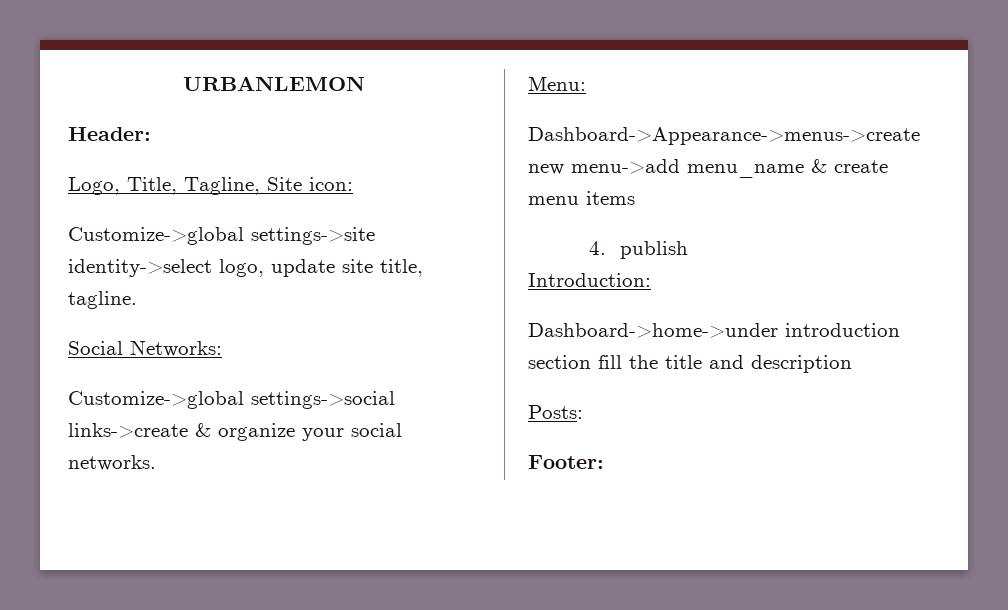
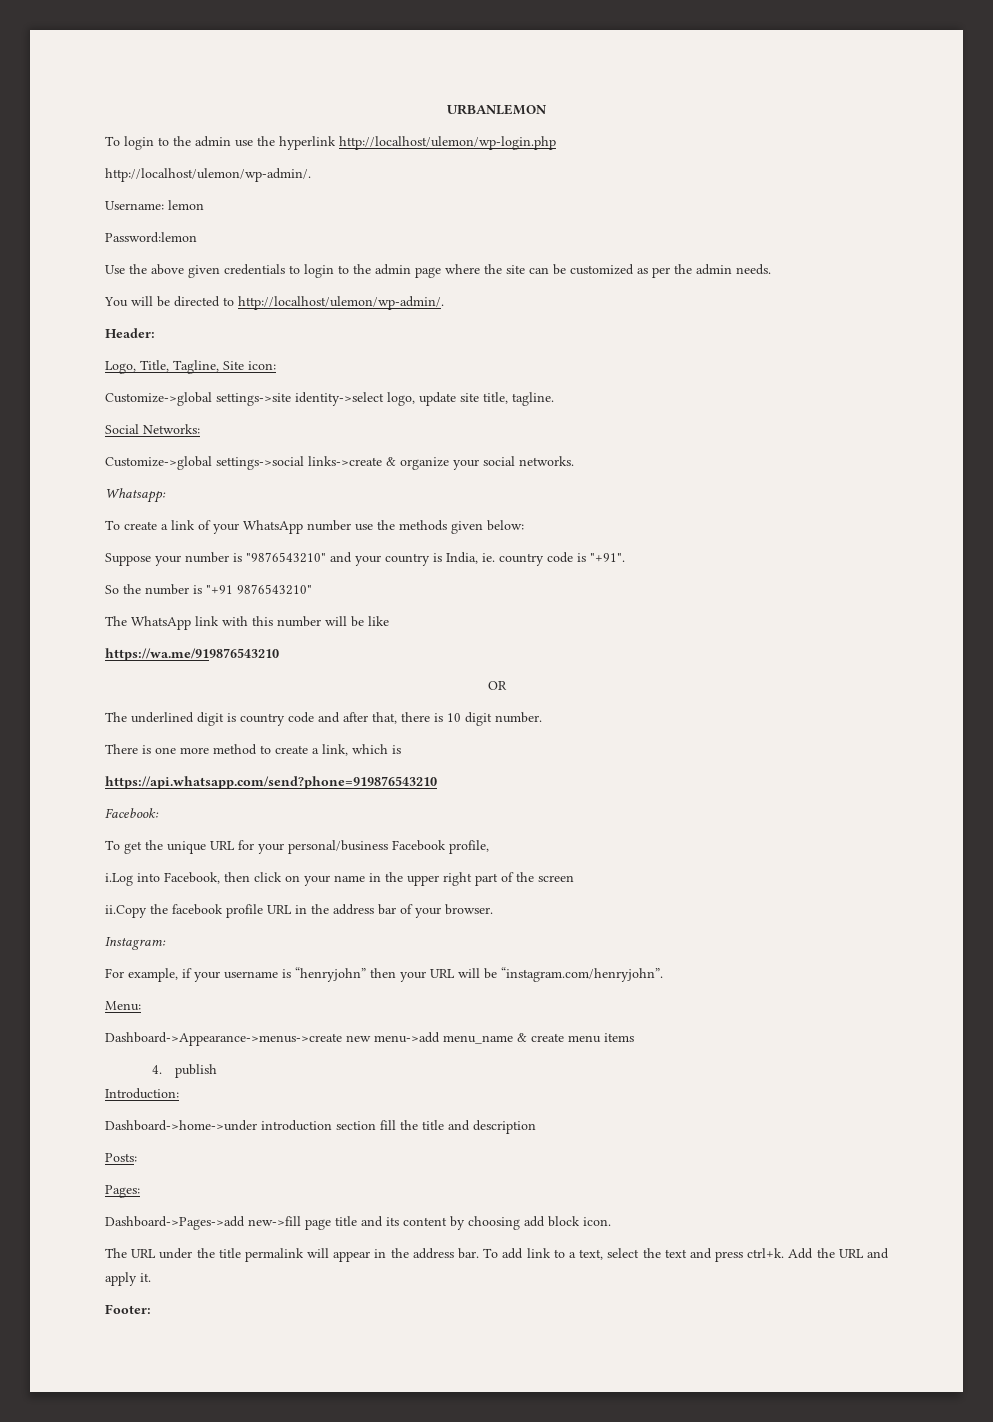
(365, 83) none -> [105,136,556,150] [105,168,311,182] [105,200,204,210] [105,232,197,243] [105,264,771,278] [104,296,444,310] // To login to the admin use the hyperlink http://localhost/ulemon/wp-login.php // http://localhost/ulemon/wp-admin/. // Username: lemon // Password:lemon // Use the above given credentials to login to the admin page where the site can be customized as per the admin needs. // You will be directed to http://localhost/ulemon/wp-admin/.
(156, 463) none -> [105,488,166,503] [105,520,524,534] [105,552,625,566] [105,584,312,595] [105,616,389,630] [105,648,279,661] [487,681,507,690] [105,712,542,726] [105,744,401,756] [105,776,437,789] [105,808,159,818] [105,840,489,854] [105,872,574,886] [105,904,493,918] [105,937,166,950] [105,967,663,982] // Whatsapp: // To create a link of your WhatsApp number use the methods given below: // Suppose your number is "9876543210" and your country is India, ie. country code is "+91". // So the number is "+91 9876543210" // The WhatsApp link with this number will be like // https://wa.me/919876543210 // OR // The underlined digit is country code and after that, there is 10 digit number. // There is one more method to create a link, which is // https://api.whatsapp.com/send?phone=919876543210 // Facebook: // To get the unique URL for your personal/business Facebook profile, // i.Log into Facebook, then click on your name in the upper right part of the screen // ii.Copy the facebook profile URL in the address bar of your browser. // Instagram: // For example, if your username is “henryjohn” then your URL will be “instagram.com/henryjohn”.
(583, 412) none -> [105,1185,140,1198] [105,1216,611,1230] [105,1248,889,1262] [105,1272,151,1286] // Pages: // Dashboard->Pages->add new->fill page title and its content by choosing add block icon. // The URL under the title permalink will appear in the address bar. To add link to a text, select the text and press ctrl+k. Add the URL and apply it.

